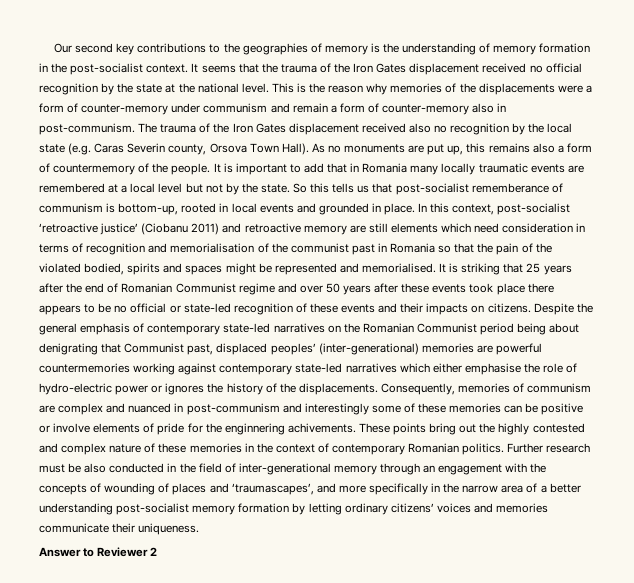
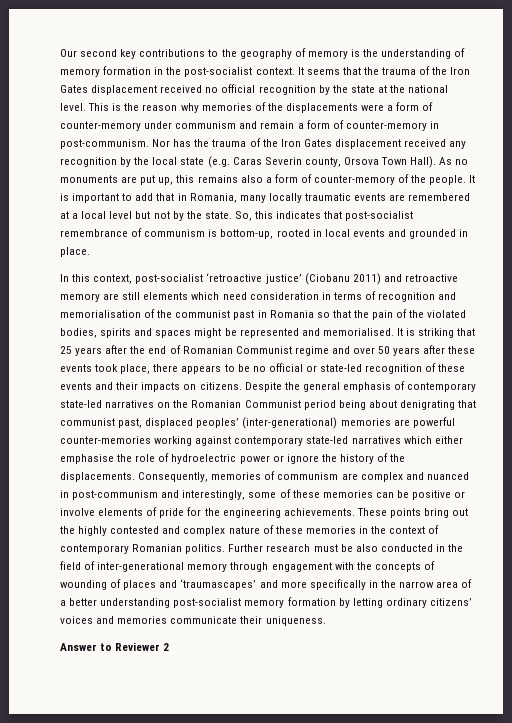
[242,43,308,55] geographies -> [239,49,292,59] geography
[472,103,495,113] also -> (427, 126) none
[138,123,448,135] The trauma of the Iron Gates displacement received also no -> [152,138,467,149] Nor has the trauma of the Iron Gates displacement received any
[53,164,136,175] countermemory -> [314,175,396,185] counter-memory
[362,163,408,173] Romania -> [189,193,237,203] Romania,
[293,183,370,193] So this tells us -> [234,211,322,221] So, this indicates
[471,183,549,193] rememberance -> [60,229,128,237] remembrance
(416, 209) none -> (90, 252) //
[84,263,125,275] bodied, -> [60,328,97,338] bodies,
[496,283,525,295] place -> [120,364,151,374] place,
[124,343,185,353] Communist -> [60,418,115,426] communist
[39,363,130,373] countermemories -> [60,436,151,444] counter-memories
[39,383,112,395] hydro-electric -> [171,454,237,464] hydroelectric
[165,383,205,395] ignores -> [286,454,319,464] ignore
[304,403,369,415] interestingly -> [182,490,246,500] interestingly,
[224,423,356,435] enginnering achivements. -> [222,508,355,518] engineering achievements.
[423,465,436,473] an -> (269, 567) none
[231,483,314,495] ‘traumascapes’, -> [180,579,257,590] ‘traumascapes’

